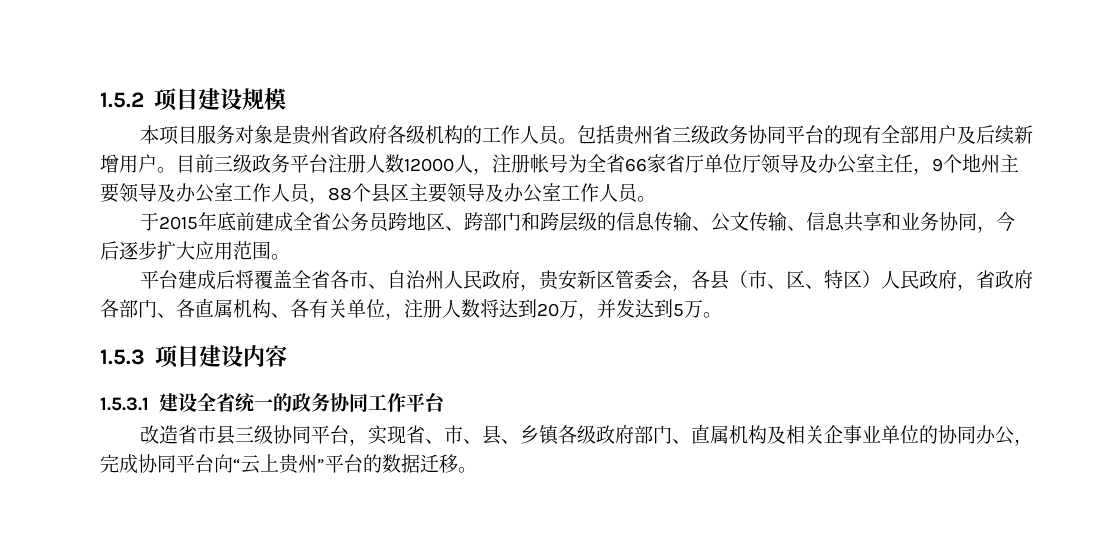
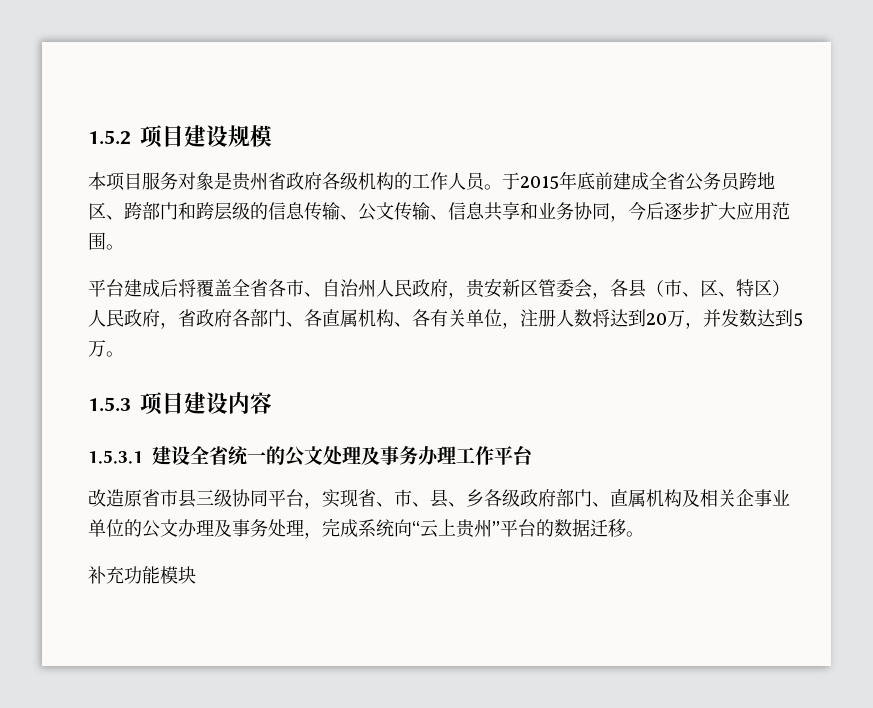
[576,125,1033,145] [100,154,1019,175] [100,183,656,204] 包括贵州省三级政务协同平台的现有全部用户及后续新增用户。目前三级政务平台注册人数12000人，注册帐号为全省66家省厅单位厅领导及办公室主任，9个地州主要领导及办公室工作人员，88个县区主要领导及办公室工作人员。 // -> (502, 187) none
(635, 308) none -> [739,309,757,327] 数
[291,393,368,412] 政务协同 -> [285,446,456,467] 公文处理及事务办理
(178, 434) none -> [124,489,142,507] 原
[538,425,560,445] 镇 -> (484, 498) none
[937,425,1033,446] [100,454,214,474] 协同办公，完成协同平台 -> [142,518,394,539] 公文办理及事务处理，完成系统
(477, 470) none -> [88,566,196,584] // 补充功能模块

